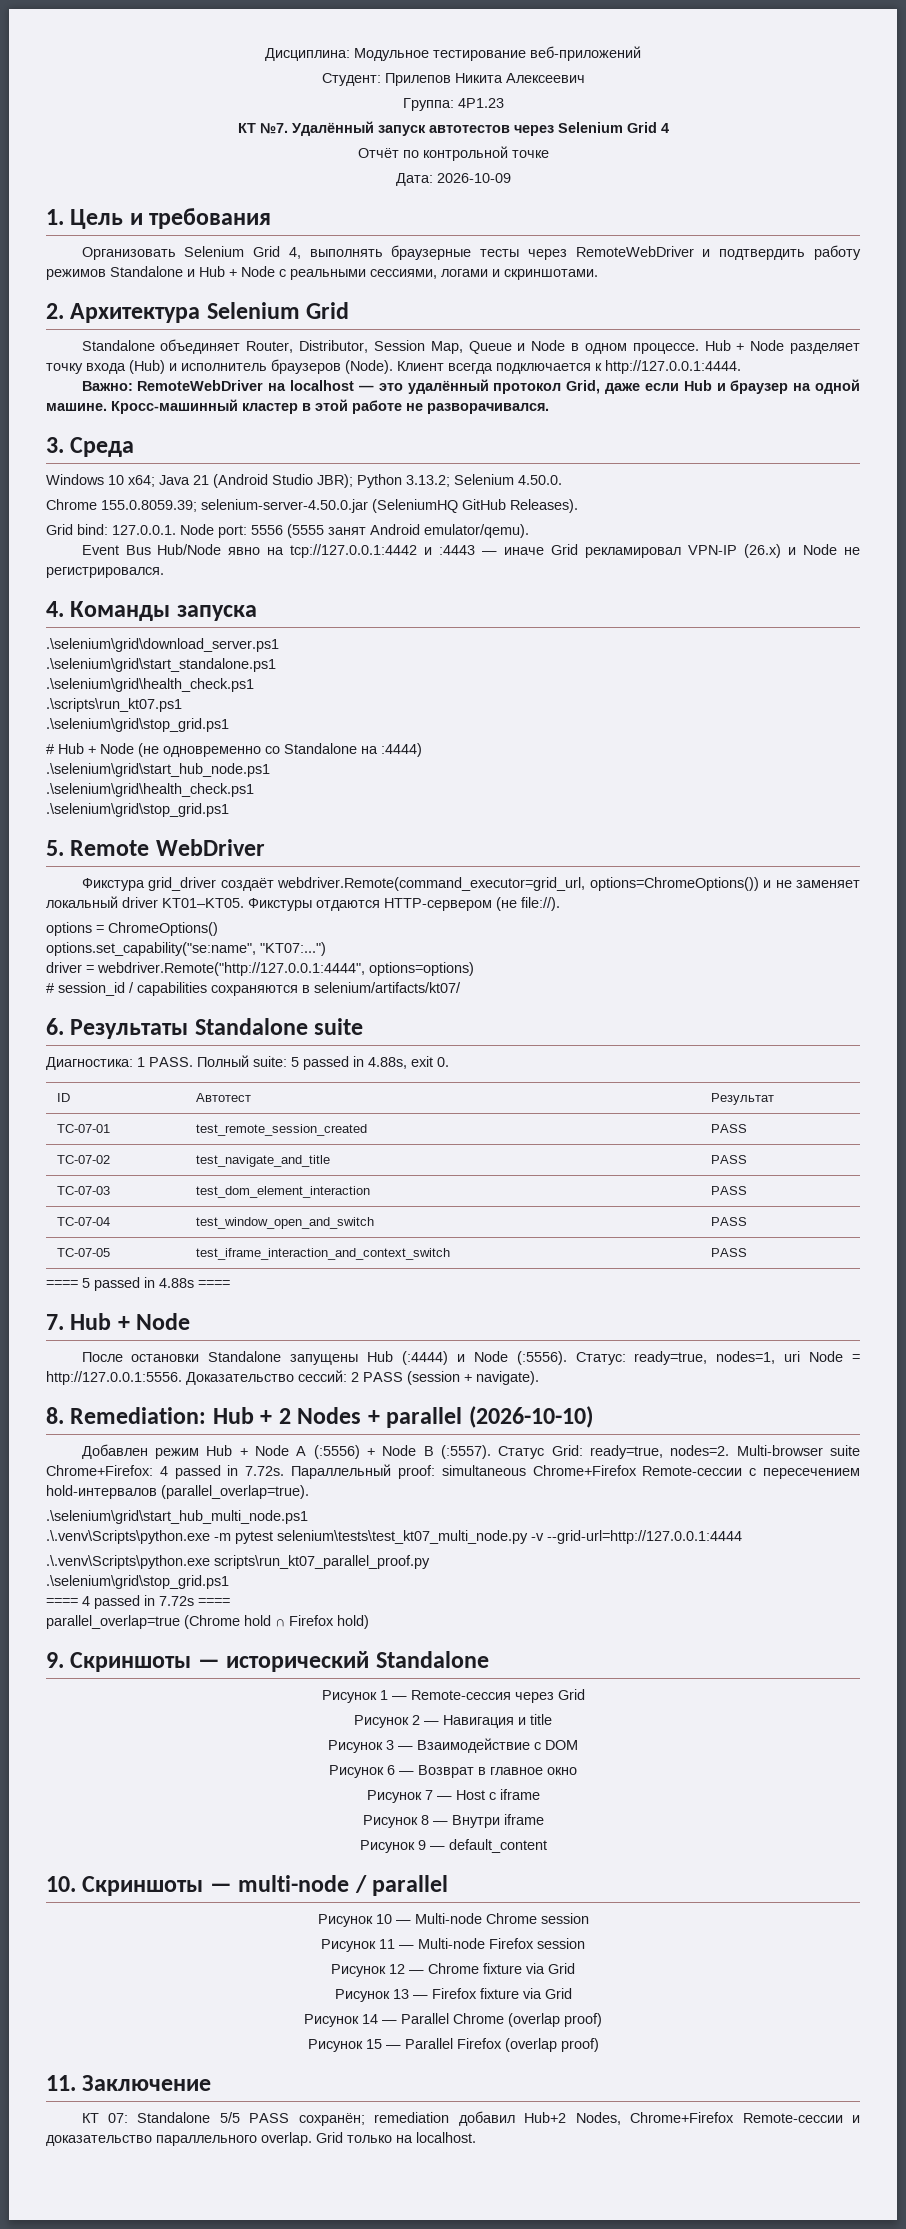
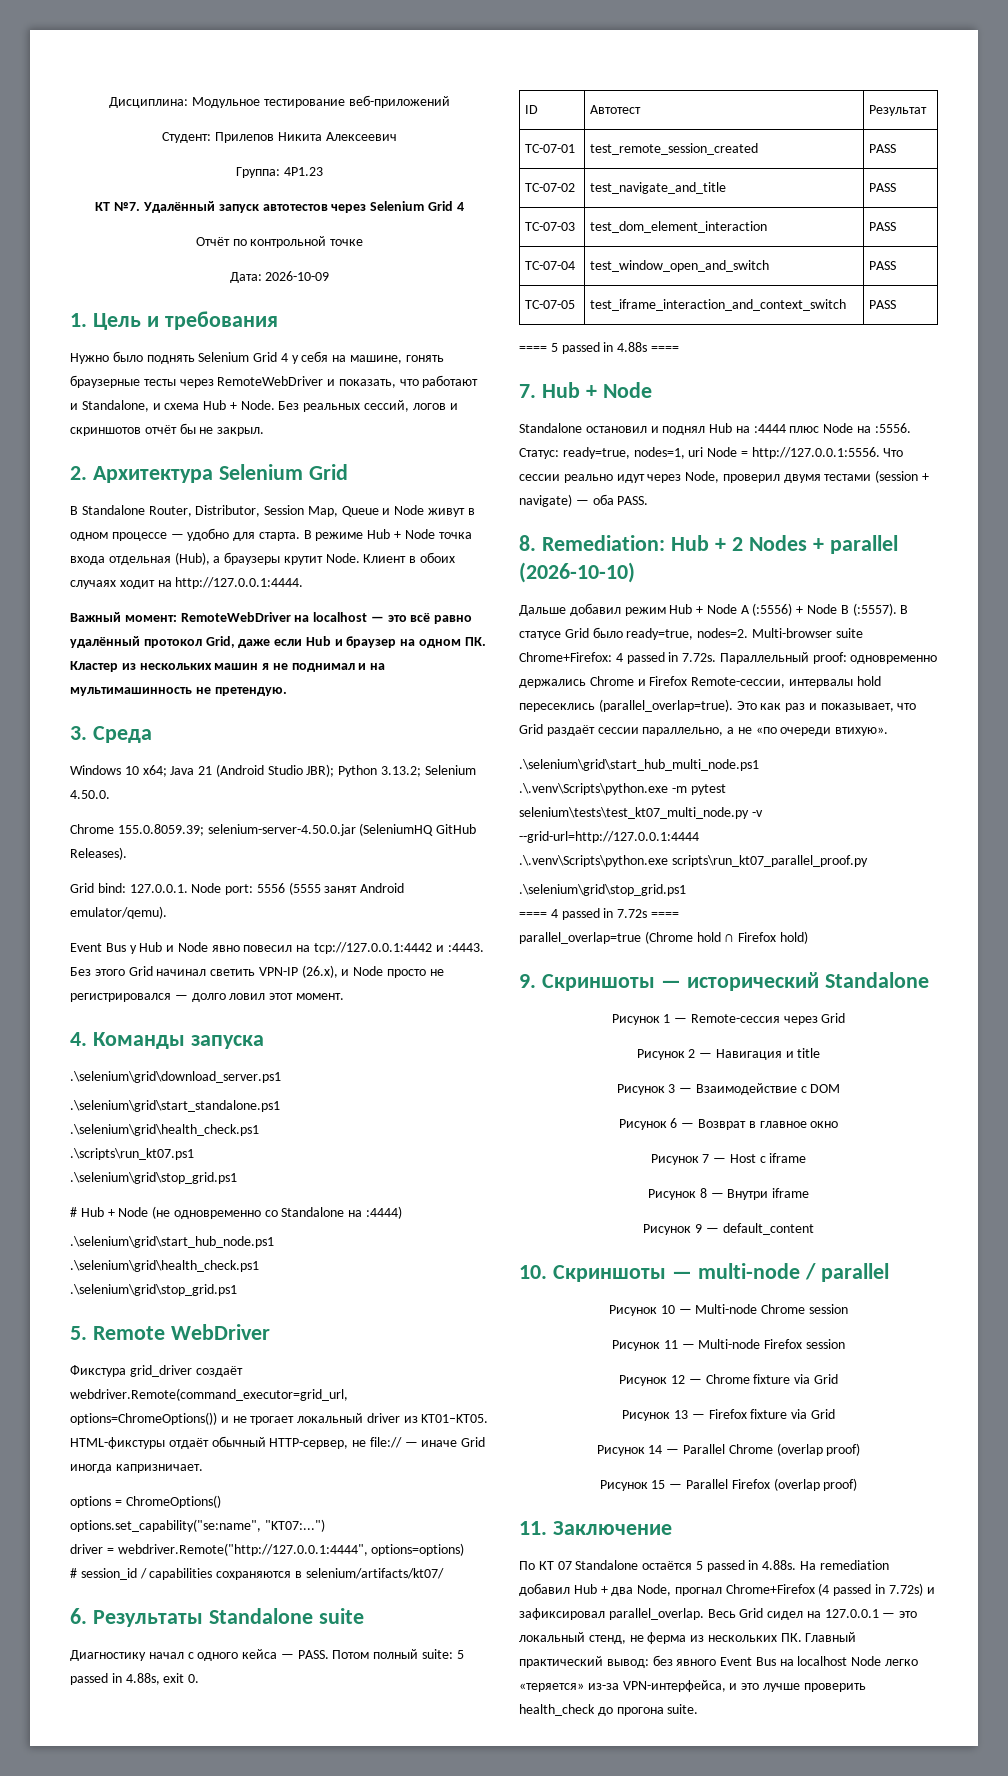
[81,246,383,260] Организовать Selenium Grid 4, выполнять -> [70,351,444,364] Нужно было поднять Selenium Grid 4 у себя на машине, гонять
[719,245,862,260] [46,266,598,280] подтвердить работу режимов Standalone и Hub + Node с реальными сессиями, логами и скриншотами. -> [338,375,479,388] [70,400,458,412] [70,423,265,436] показать, что работают и Standalone, и схема Hub + Node. Без реальных сессий, логов и скриншотов отчёт бы не закрыл.
[81,339,241,354] Standalone объединяет -> [70,505,145,515] В Standalone
(566, 345) none -> [428,508,466,517] живут
[632,340,860,354] [46,359,602,374] процессе. Hub + Node разделяет точку входа (Hub) и исполнитель браузеров (Node). Клиент всегда подключается к -> [111,528,472,541] [70,552,456,565] [70,580,172,589] процессе — удобно для старта. В режиме Hub + Node точка входа отдельная (Hub), а браузеры крутит Node. Клиент в обоих случаях ходит на
[81,381,133,391] Важно: -> [70,612,177,622] Важный момент:
(403, 387) none -> [410,613,473,624] всё равно
[814,379,860,394] [46,399,549,414] одной машине. Кросс-машинный кластер в этой работе не разворачивался. -> [419,637,486,648] [70,661,386,672] [70,687,287,696] одном ПК. Кластер из нескольких машин я не поднимал и на мультимашинность не претендую.
[157,544,860,558] [46,567,164,578] Hub/Node явно на tcp://127.0.0.1:4442 и :4443 — иначе Grid рекламировал VPN-IP (26.x) и Node не регистрировался. -> [129,942,484,954] [70,965,444,978] [70,993,344,1002] у Hub и Node явно повесил на tcp://127.0.0.1:4442 и :4443. Без этого Grid начинал светить VPN-IP (26.x), и Node просто не регистрировался — долго ловил этот момент.
[796,880,861,888] заменяет -> [250,1416,295,1425] трогает
[162,897,560,911] KT01–KT05. Фикстуры отдаются HTTP-сервером (не file://). -> [403,1414,489,1423] [70,1436,486,1449] [70,1464,203,1473] из KT01–KT05. HTML-фикстуры отдаёт обычный HTTP-сервер, не file:// — иначе Grid иногда капризничает.
[46,1055,249,1070] Диагностика: 1 PASS. Полный -> [70,1649,419,1661] Диагностику начал с одного кейса — PASS. Потом полный
[81,1351,567,1365] После остановки Standalone запущены Hub (:4444) и Node (:5556). -> [519,423,911,435] Standalone остановил и поднял Hub на :4444 плюс Node на :5556.
[186,1370,539,1385] Доказательство сессий: 2 PASS (session + navigate). -> [883,448,904,457] [519,470,930,483] [519,494,649,507] Что сессии реально идут через Node, проверил двумя тестами (session + navigate) — оба PASS.
[81,1444,148,1459] Добавлен -> [519,603,621,616] Дальше добавил
[498,1445,583,1459] Статус Grid: -> [900,605,909,614] [519,627,623,640] В статусе Grid было
[441,1465,861,1479] [46,1485,309,1499] simultaneous Chrome+Firefox Remote-сессии с пересечением hold-интервалов (parallel_overlap=true). -> [850,655,938,664] [519,676,881,688] [519,699,917,712] [519,724,889,736] одновременно держались Chrome и Firefox Remote-сессии, интервалы hold пересеклись (parallel_overlap=true). Это как раз и показывает, что Grid раздаёт сессии параллельно, а не «по очереди втихую».
[81,2111,861,2126] [46,2132,476,2146] КТ 07: Standalone 5/5 PASS сохранён; remediation добавил Hub+2 Nodes, Chrome+Firefox Remote-сессии и доказательство параллельного overlap. Grid только на localhost. -> [519,1560,889,1572] [519,1583,935,1596] [519,1608,918,1620] [519,1632,857,1644] [519,1655,919,1668] [519,1680,866,1692] [519,1704,699,1716] По КТ 07 Standalone остаётся 5 passed in 4.88s. На remediation добавил Hub + два Node, прогнал Chrome+Firefox (4 passed in 7.72s) и зафиксировал parallel_overlap. Весь Grid сидел на 127.0.0.1 — это локальный стенд, не ферма из нескольких ПК. Главный практический вывод: без явного Event Bus на localhost Node легко «теряется» из-за VPN-интерфейса, и это лучше проверить health_check до прогона suite.

